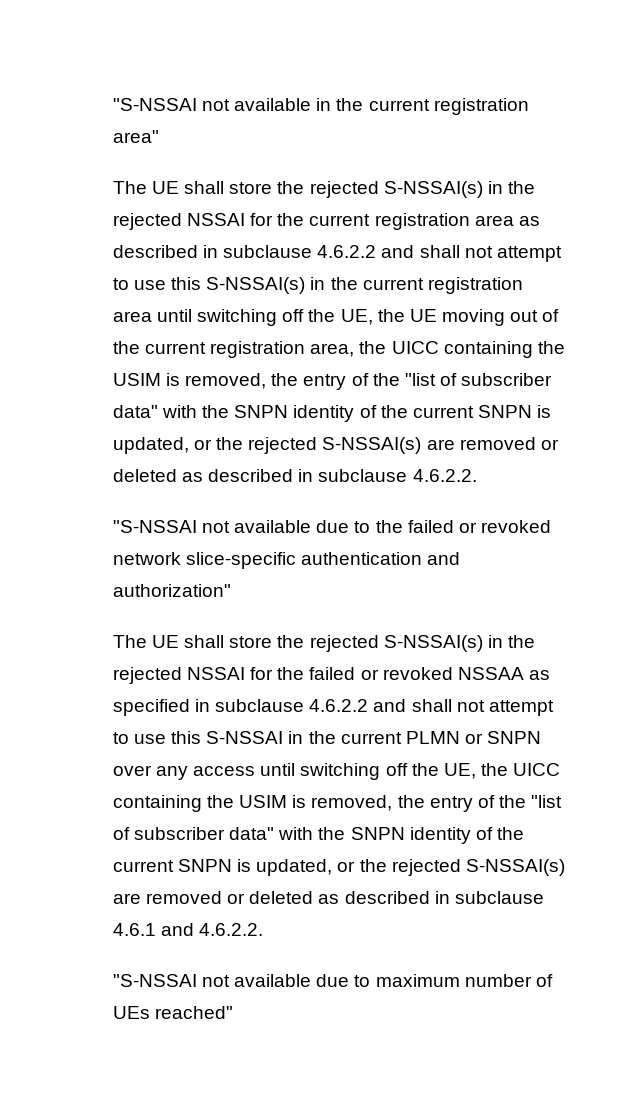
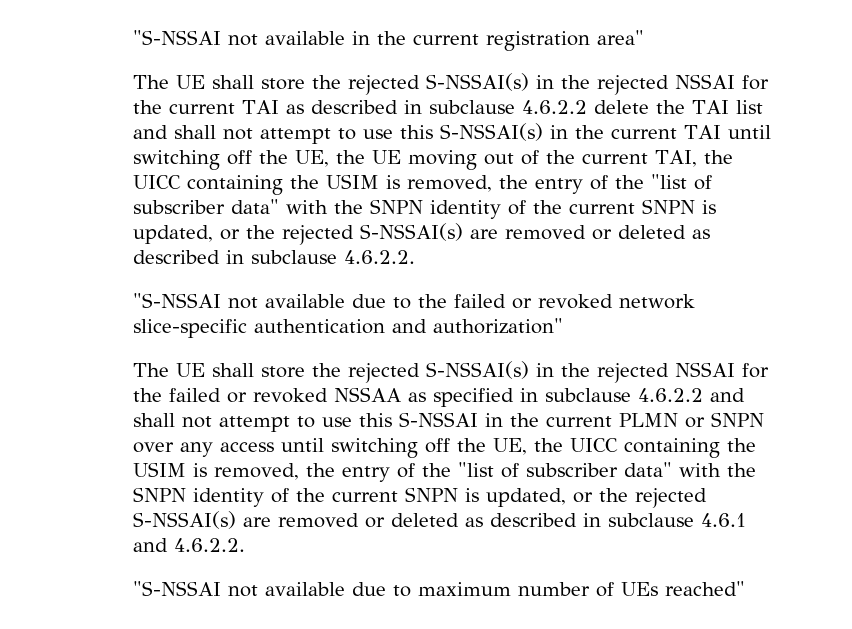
[374,213,514,230] registration area -> [241,100,279,114] TAI
(377, 251) none -> [593,100,763,114] delete the TAI list
[427,277,523,294] [112,311,152,322] registration area -> [683,125,721,139] TAI
[210,341,355,358] registration area, -> [654,150,697,167] TAI,

